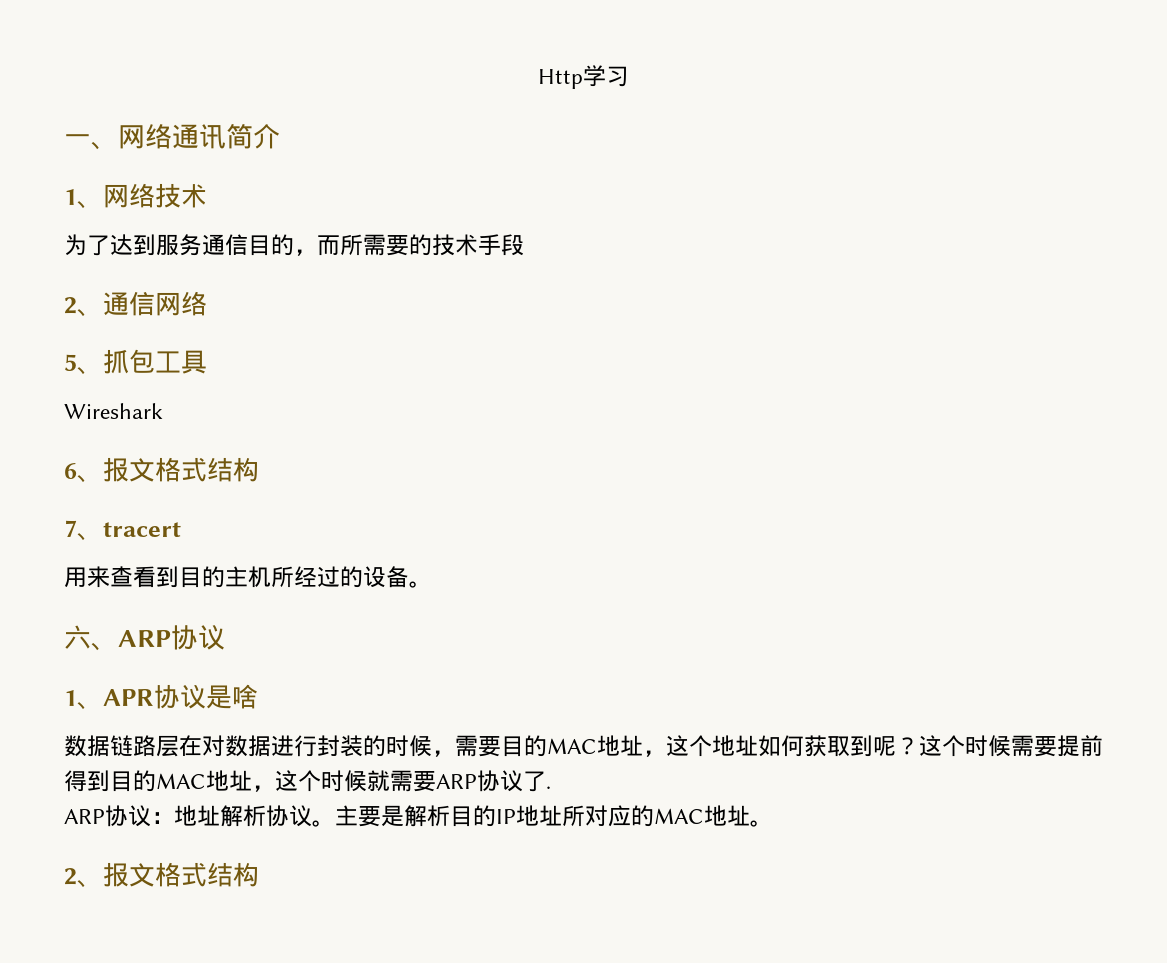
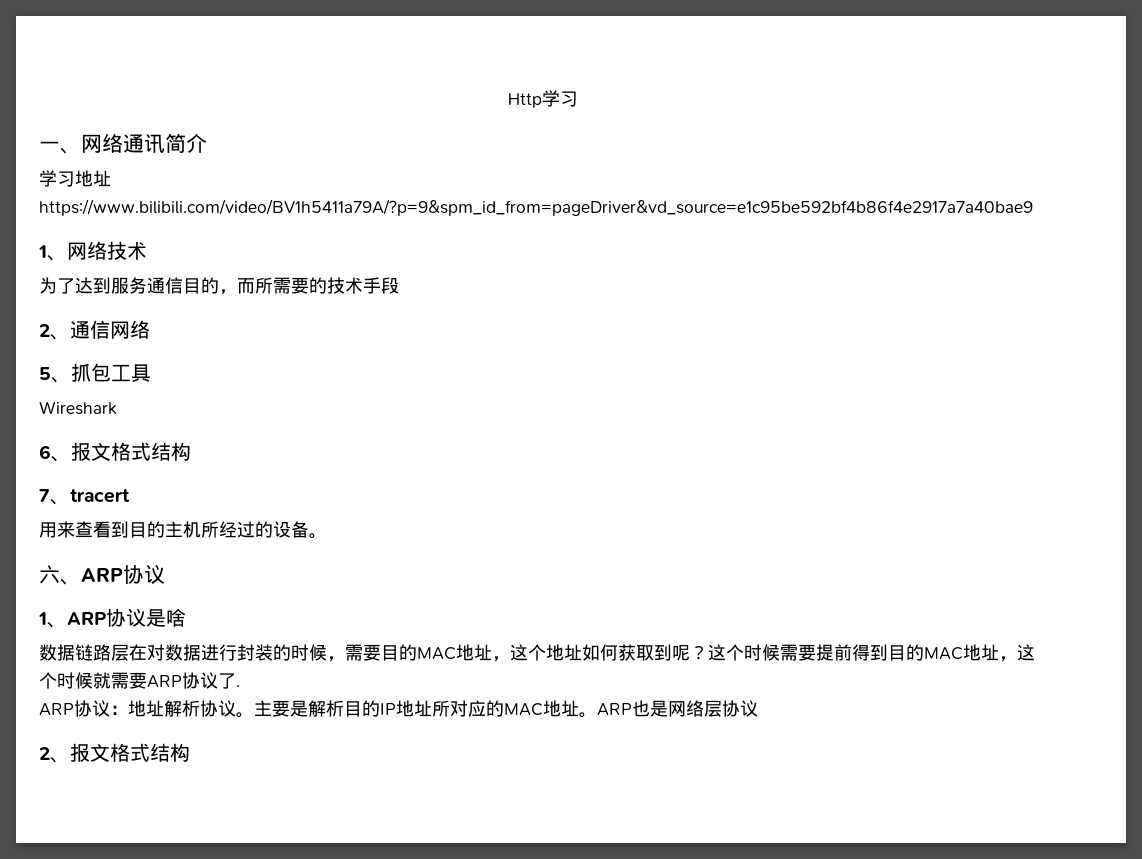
(280, 136) none -> [39,170,111,187] [39,199,1033,216] // 学习地址https://www.bilibili.com/video/BV1h5411a79A/?p=9&spm_id_from=pageDriver&vd_source=e1c95be592bf4b86f4e2917a7a40bae9
[103,689,154,706] APR -> [67,612,106,625] ARP
(773, 823) none -> [597,700,758,717] ARP也是网络层协议

